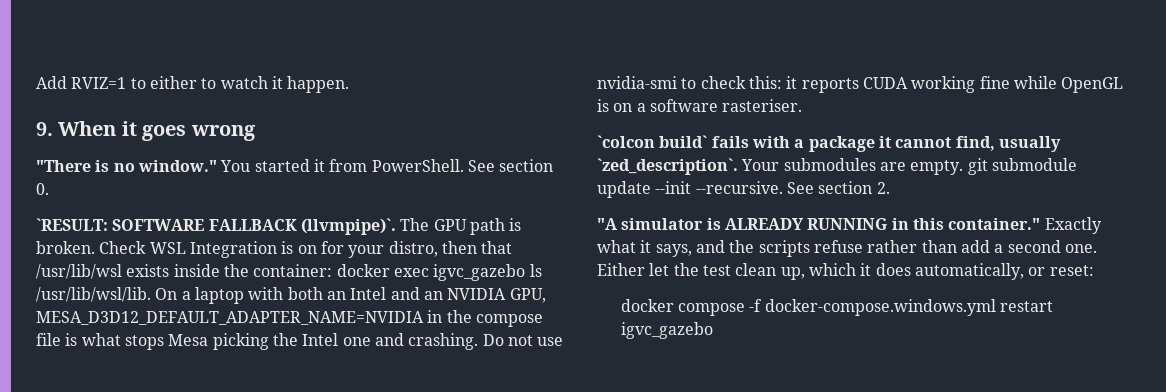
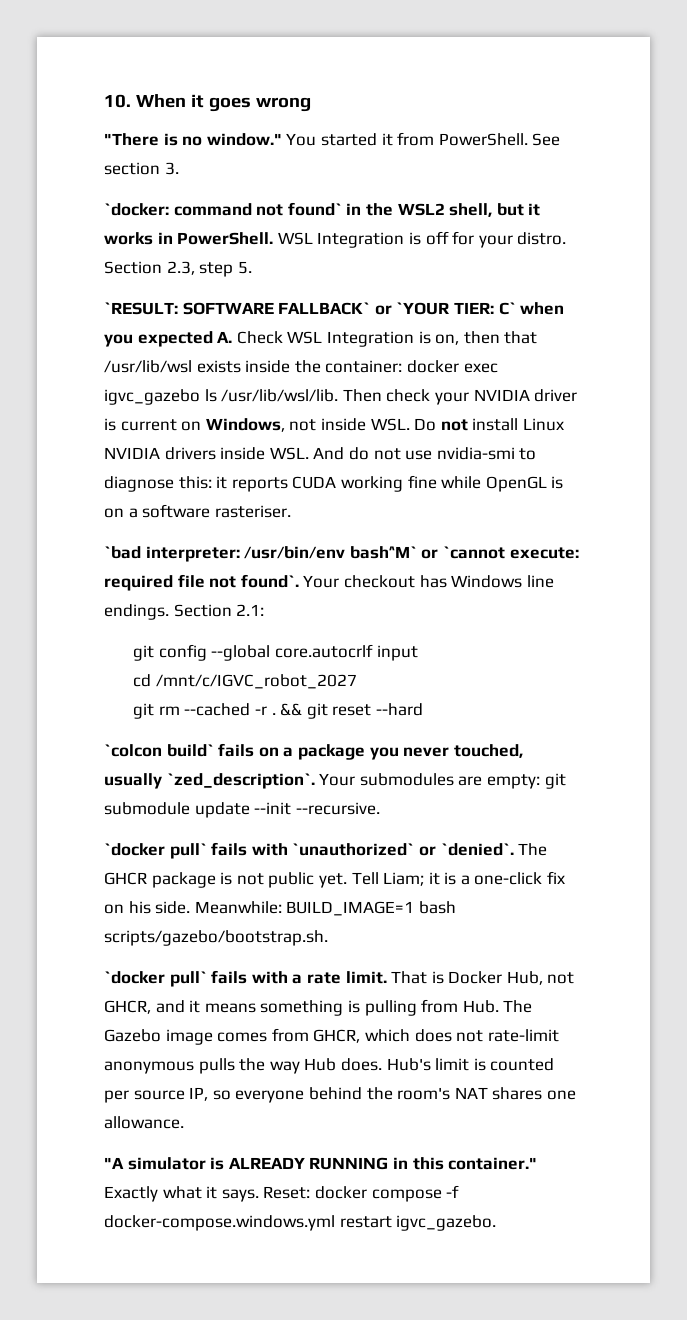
[36,76,350,93] [36,122,53,136] Add RVIZ=1 to either to watch it happen. // 9. -> [104,94,131,108] 10.
[36,183,49,195] [36,218,522,235] [36,241,438,258] 0. // `RESULT: SOFTWARE FALLBACK (llvmpipe)`. The GPU path is broken. Check WSL Integration is on for your distro, -> [164,162,179,175] [104,202,541,217] [104,231,567,248] [104,261,252,277] [104,302,565,315] [104,331,460,347] 3. // `docker: command not found` in the WSL2 shell, but it works in PowerShell. WSL Integration is off for your distro. Section 2.3, step 5. // `RESULT: SOFTWARE FALLBACK` or `YOUR TIER: C` when you expected A. Check WSL Integration is on,
[155,287,546,304] [36,310,543,327] [36,333,504,350] On a laptop with both an Intel and an NVIDIA GPU, MESA_D3D12_DEFAULT_ADAPTER_NAME=NVIDIA in the compose file is what stops Mesa picking the Intel one and crashing. Do -> [342,389,578,405] [104,418,564,432] [104,447,369,460] Then check your NVIDIA driver is current on Windows, not inside WSL. Do not install Linux NVIDIA drivers inside WSL. And do
[700,76,746,89] check -> [104,476,174,492] diagnose
(803, 105) none -> [104,546,579,562] [104,574,554,591] [104,604,265,620] [133,644,418,661] [133,674,357,689] [133,703,423,719] // `bad interpreter: /usr/bin/env bash^M` or `cannot execute: required file not found`. Your checkout has Windows line endings. Section 2.1: // git config --global core.autocrlf input // cd /mnt/c/IGVC_robot_2027 // git rm --cached -r . && git reset --hard
[751,136,790,148] with -> [258,747,279,757] on
[878,136,995,151] it cannot find, -> [369,744,523,760] you never touched,
[910,160,964,175] empty. -> [486,774,540,789] empty:
[786,181,890,194] See section 2. -> [104,842,548,859] [104,871,566,888] [104,901,456,916] [104,930,328,946] [104,970,575,987] [104,999,533,1016] [104,1028,559,1045] [104,1058,555,1074] [104,1087,576,1103] [104,1116,184,1129] // `docker pull` fails with `unauthorized` or `denied`. The GHCR package is not public yet. Tell Liam; it is a one-click fix on his side. Meanwhile: BUILD_IMAGE=1 bash scripts/gazebo/bootstrap.sh. // `docker pull` fails with a rate limit. That is Docker Hub, not GHCR, and it means something is pulling from Hub. The Gazebo image comes from GHCR, which does not rate-limit anonymous pulls the way Hub does. Hub's limit is counted per source IP, so everyone behind the room's NAT shares one allowance.
[655,240,1097,257] [597,263,1094,280] says, and the scripts refuse rather than add a second one. Either let the test clean up, which it does automatically, or reset: // -> [221,1186,311,1202] says. Reset:
[620,322,713,339] igvc_gazebo -> [396,1215,497,1231] igvc_gazebo.

